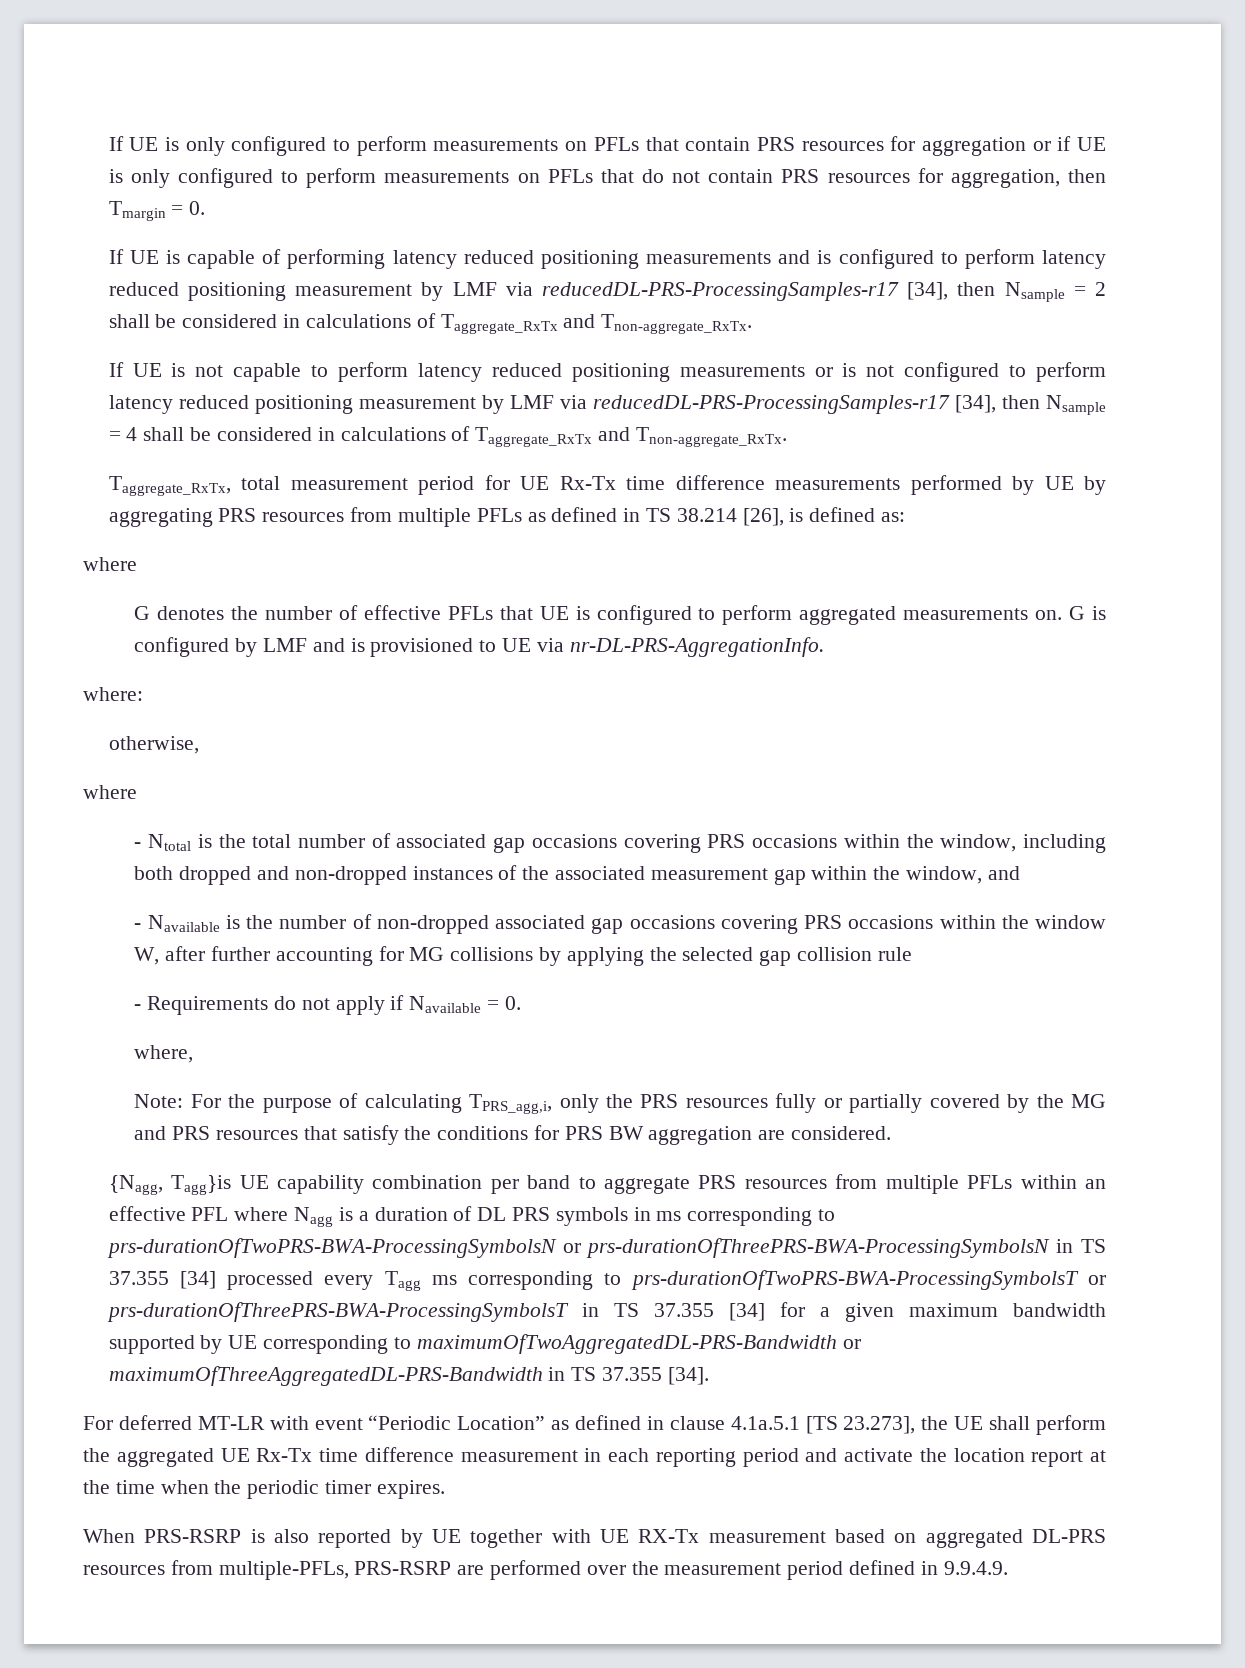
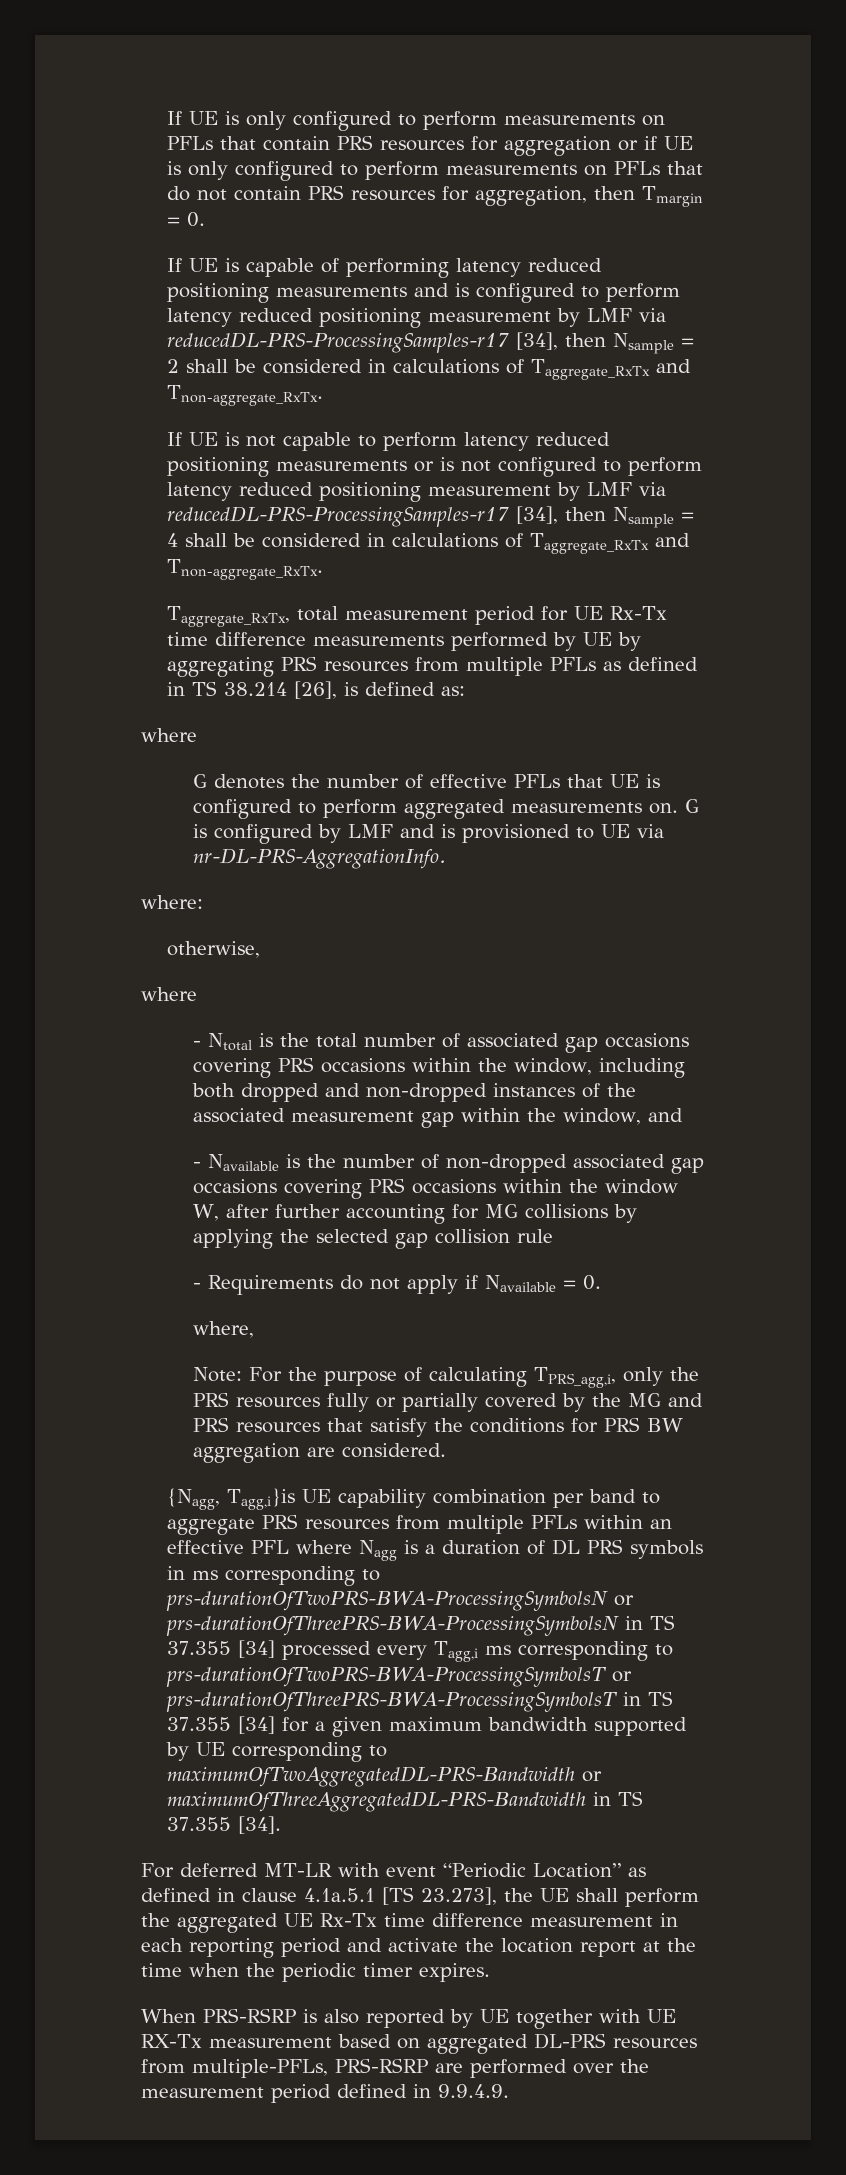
[171,1175,232,1195] Tagg}is -> [227,1488,296,1510] Tagg,i}is
[384,1271,421,1291] Tagg -> [434,1641,479,1662] Tagg,i

